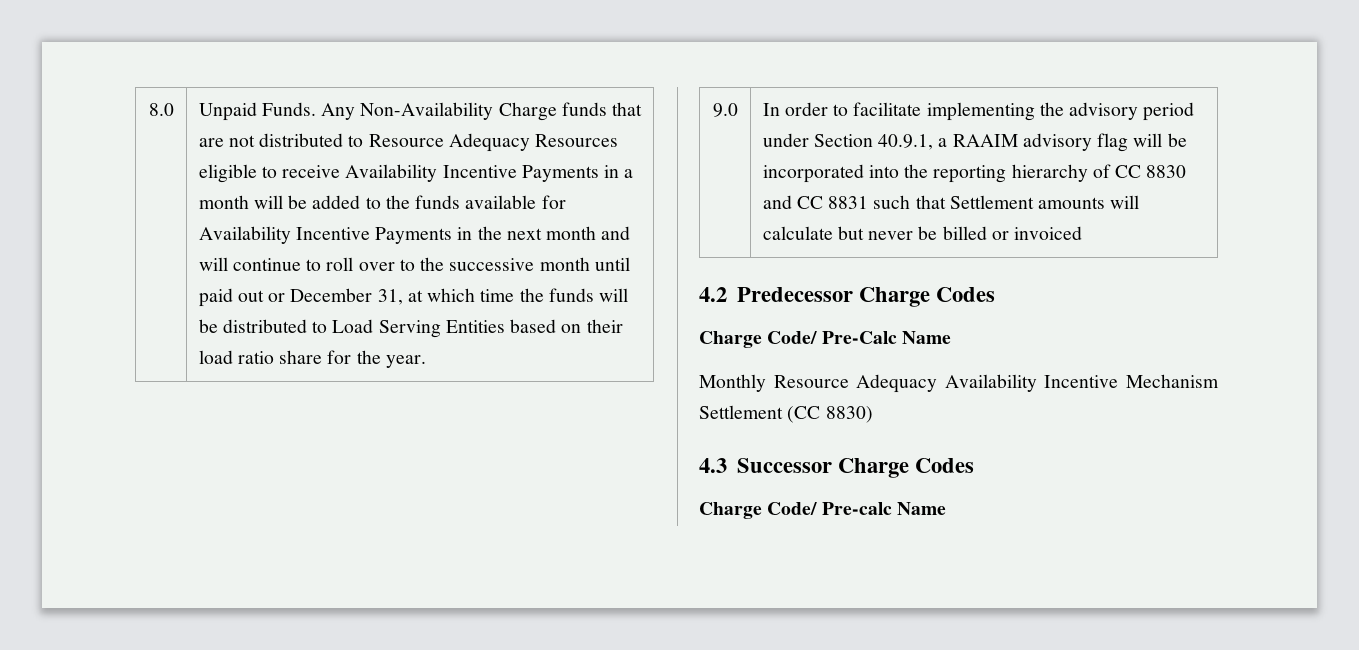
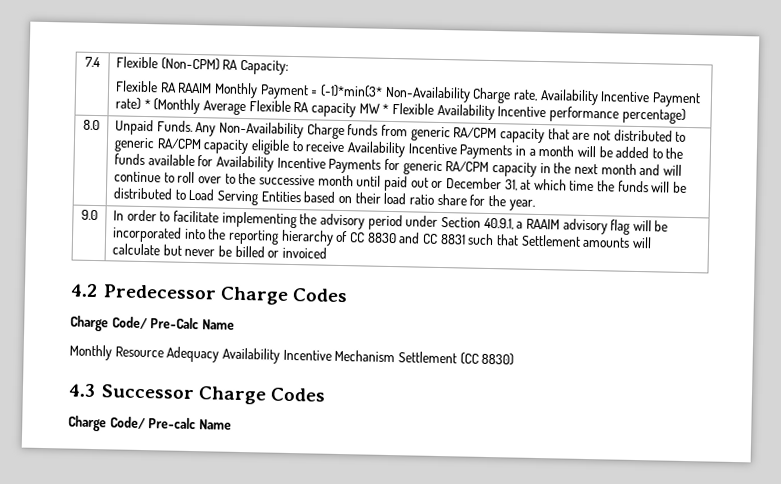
(148, 109) none -> [85,56,101,68] [116,56,290,75] [115,80,701,108] [115,97,686,124] 7.4 | Flexible (Non-CPM) RA Capacity: // Flexible RA RAAIM Monthly Payment = (-1)*min(3* Non-Availability Charge rate, Availability Incentive Payment rate) * (Monthly Average Flexible RA capacity MW * Flexible Availability Incentive performance percentage) //
(607, 109) none -> [381,124,545,144] from generic RA/CPM capacity
[368,133,619,152] Resource Adequacy Resources -> [114,137,250,155] generic RA/CPM capacity
(453, 235) none -> [384,158,537,177] for generic RA/CPM capacity

